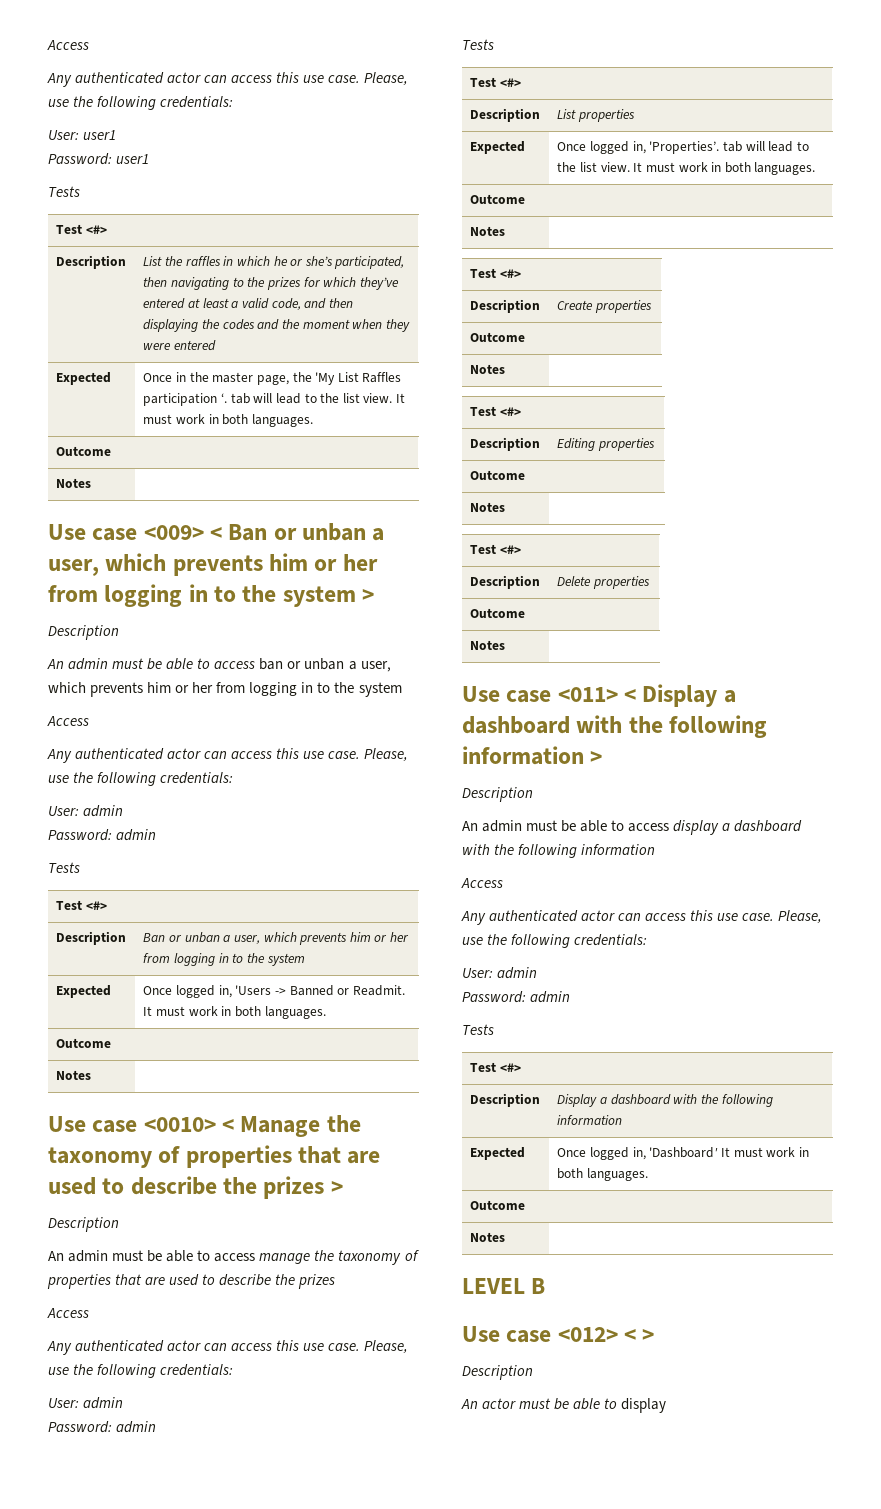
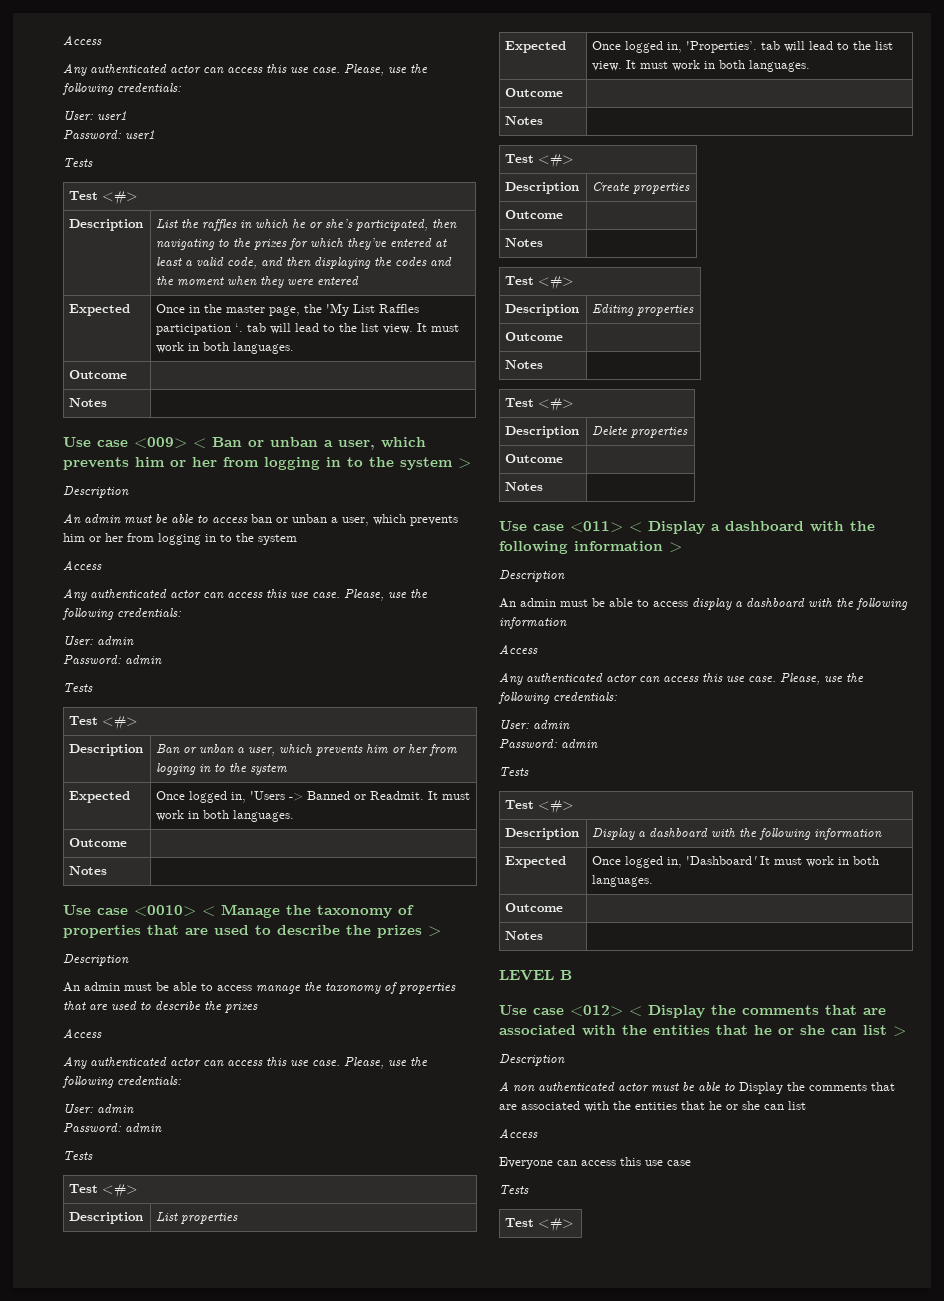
[642,1329,655,1342] [462,1365,533,1380] [461,1399,478,1409] > // Description // An -> [648,1005,886,1018] [499,1025,906,1037] [499,1054,565,1066] [499,1081,615,1092] Display the comments that are associated with the entities that he or she can list > // Description // A non authenticated
[621,1398,667,1413] display -> [739,1082,895,1094] [499,1101,806,1112] [499,1128,538,1138] [499,1157,691,1169] [499,1185,529,1194] [505,1218,575,1232] Display the comments that are associated with the entities that he or she can list // Access // Everyone can access this use case // Tests // Test <#>

